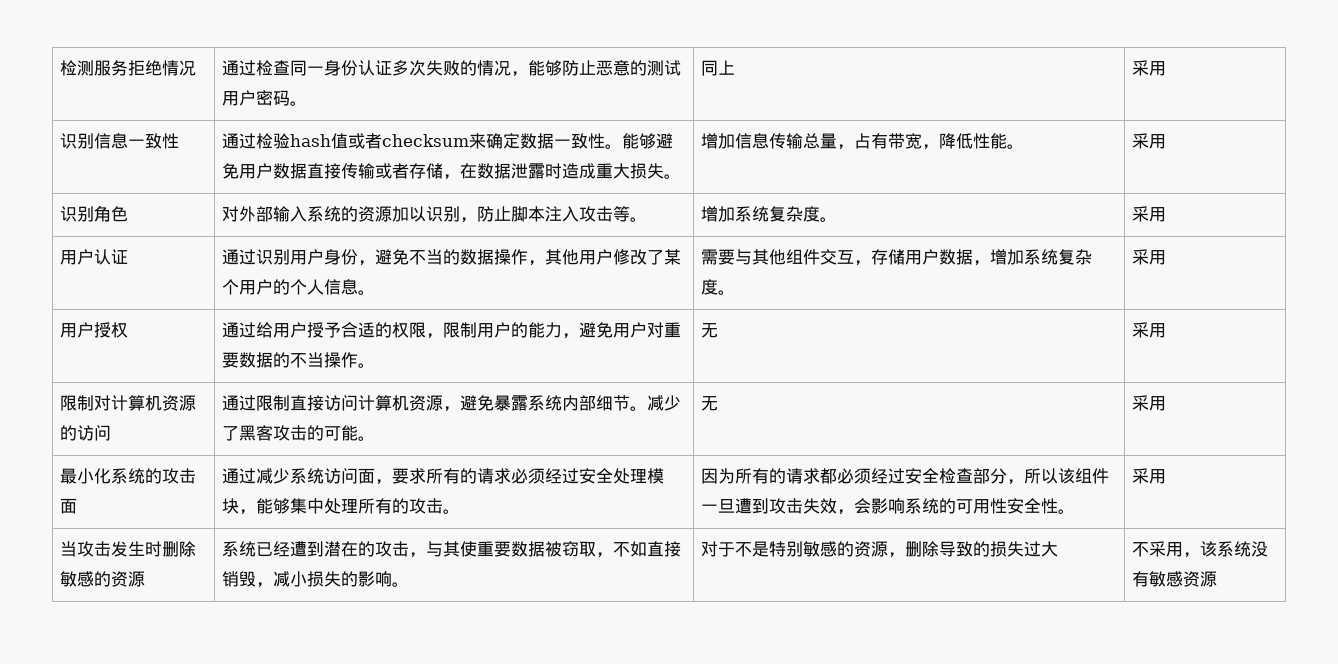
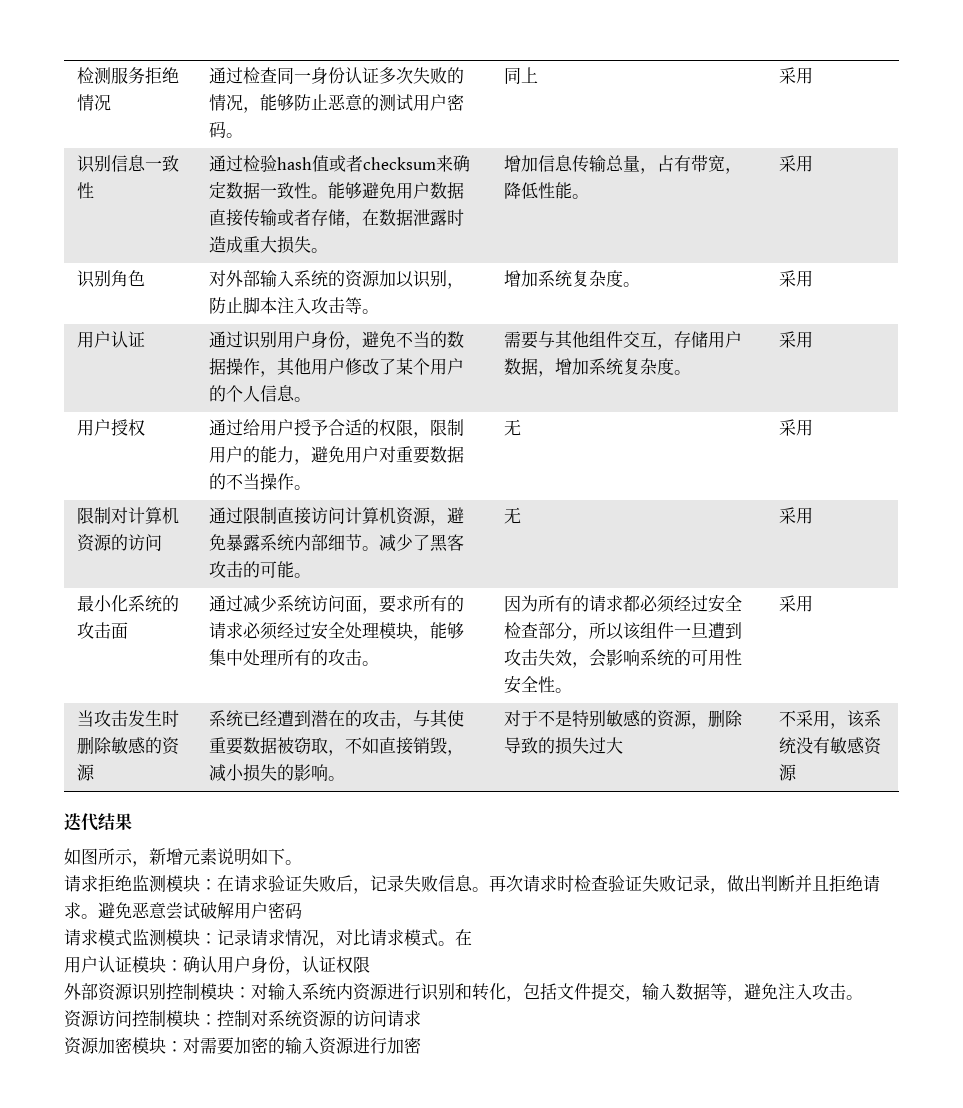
(1218, 579) none -> [64,813,132,831] [64,848,302,867] [64,875,880,894] [64,901,302,920] [64,929,472,948] [64,956,370,975] [64,983,863,1002] [64,1010,421,1028] [64,1037,421,1055] // 迭代结果 // 如图所示，新增元素说明如下。 // 请求拒绝监测模块：在请求验证失败后，记录失败信息。再次请求时检查验证失败记录，做出判断并且拒绝请求。避免恶意尝试破解用户密码 // 请求模式监测模块：记录请求情况，对比请求模式。在 // 用户认证模块：确认用户身份，认证权限 // 外部资源识别控制模块：对输入系统内资源进行识别和转化，包括文件提交，输入数据等，避免注入攻击。 // 资源访问控制模块：控制对系统资源的访问请求 // 资源加密模块：对需要加密的输入资源进行加密

